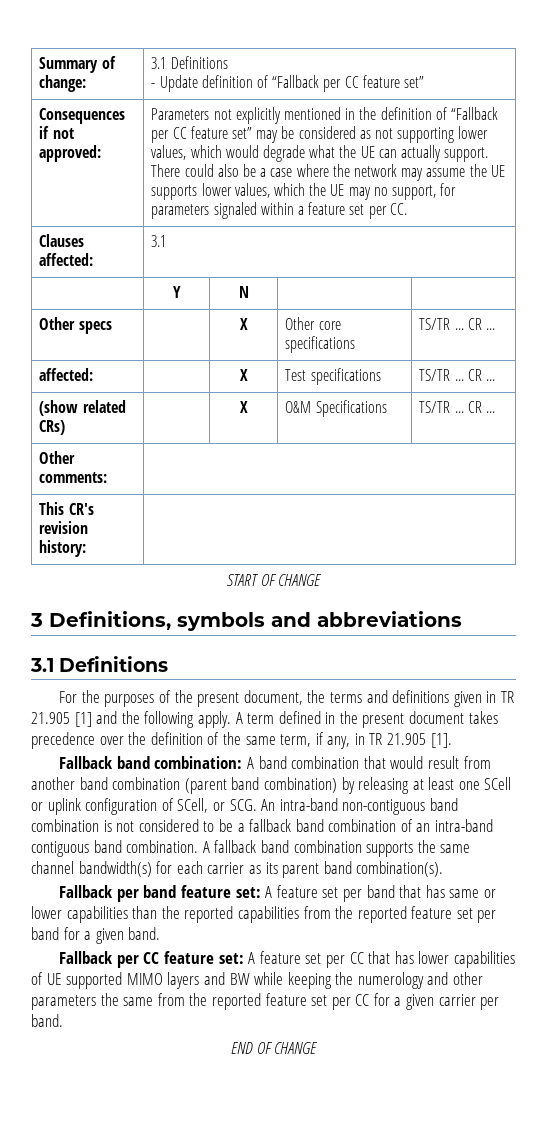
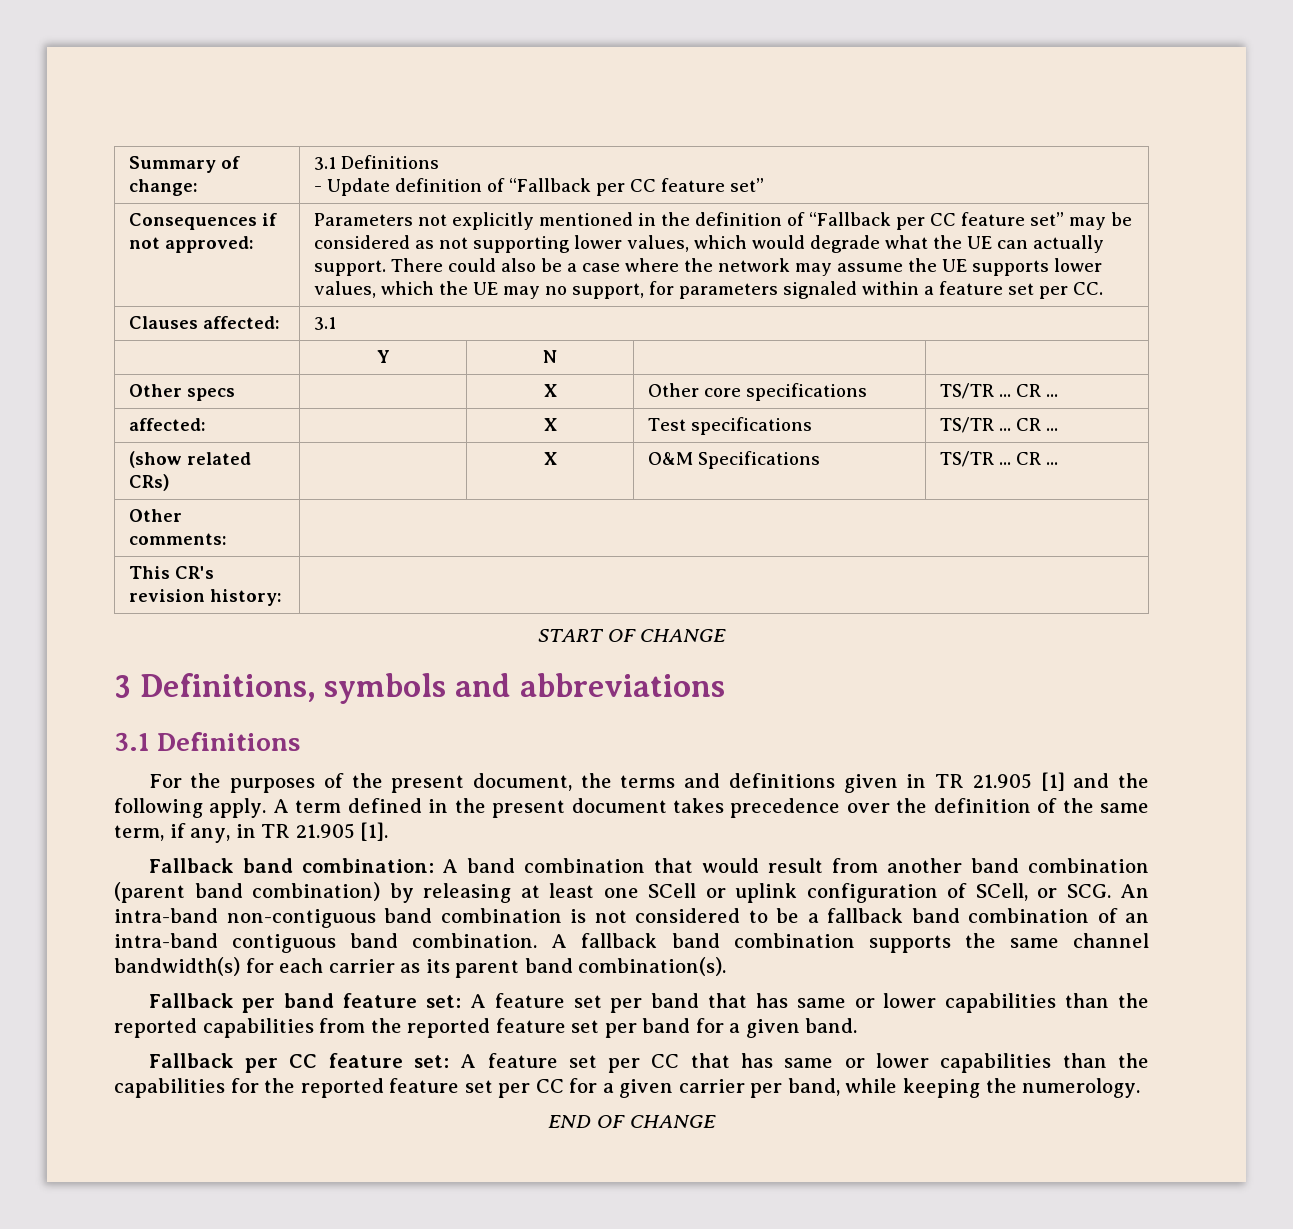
[418,951,515,968] [31,972,484,989] [31,993,185,1010] lower capabilities of UE supported MIMO layers and BW while keeping the numerology and other parameters the same from -> [784,1053,1149,1073] [114,1078,259,1098] same or lower capabilities than the capabilities for
[31,1014,63,1027] band. -> [787,1078,1141,1098] band, while keeping the numerology.

